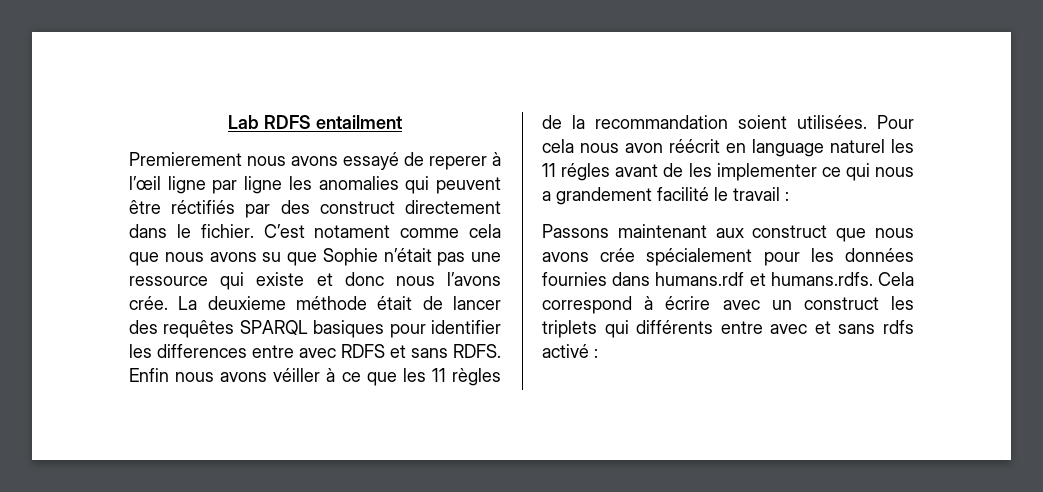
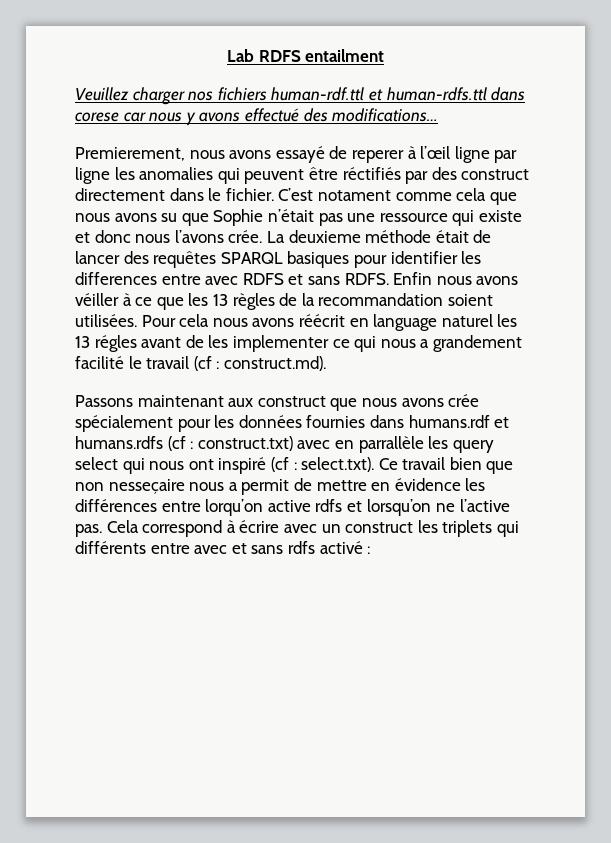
[129,152,242,166] Premierement -> [75,87,526,105] [75,108,439,126] [75,147,185,161] Veuillez charger nos fichiers human-rdf.ttl et human-rdfs.ttl dans corese car nous y avons effectué des modifications… // Premierement,
[431,368,446,382] 11 -> [212,294,228,306] 13
[625,143,663,153] avon -> [252,318,295,327] avons
[542,163,556,177] 11 -> [75,336,90,348] 13
[785,191,789,201] : -> [193,356,326,371] (cf : construct.md).
[770,272,873,286] humans.rdfs. -> [75,436,494,453] [75,457,514,474] [75,478,486,495] [75,499,510,516] [75,524,102,537] humans.rdfs (cf : construct.txt) avec en parrallèle les query select qui nous ont inspiré (cf : select.txt). Ce travail bien que non nesseçaire nous a permit de mettre en évidence les différences entre lorqu’on active rdfs et lorsqu’on ne l’active pas.

